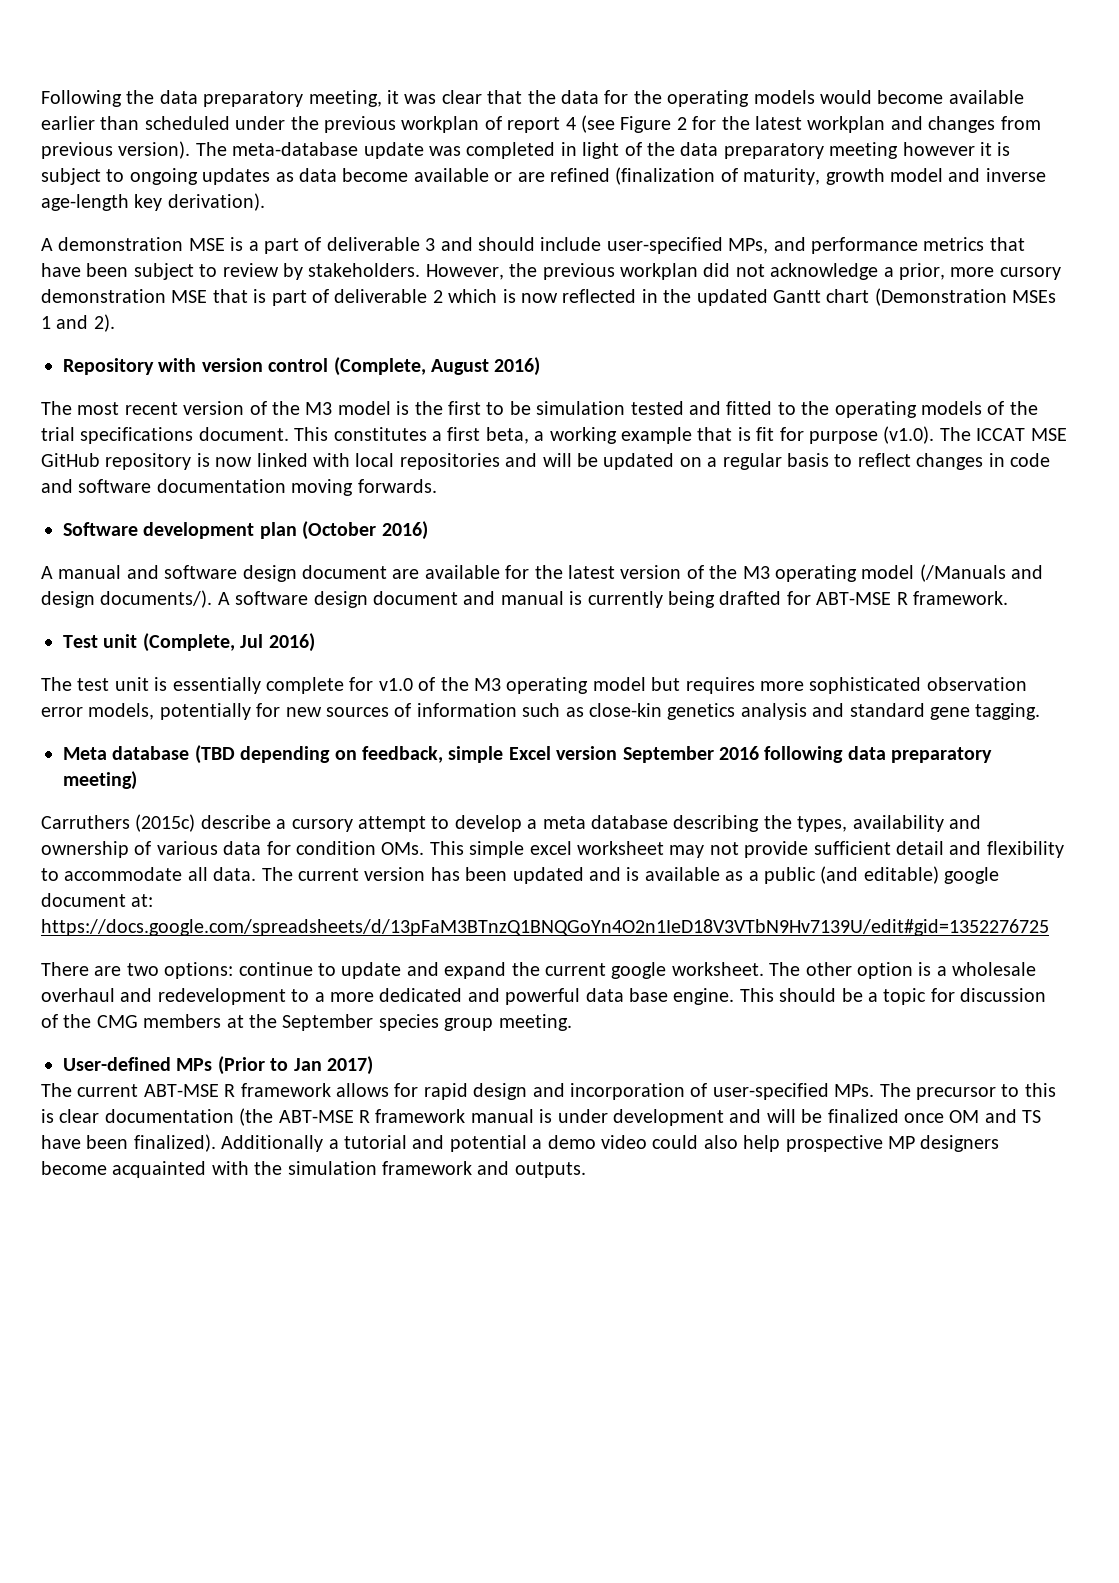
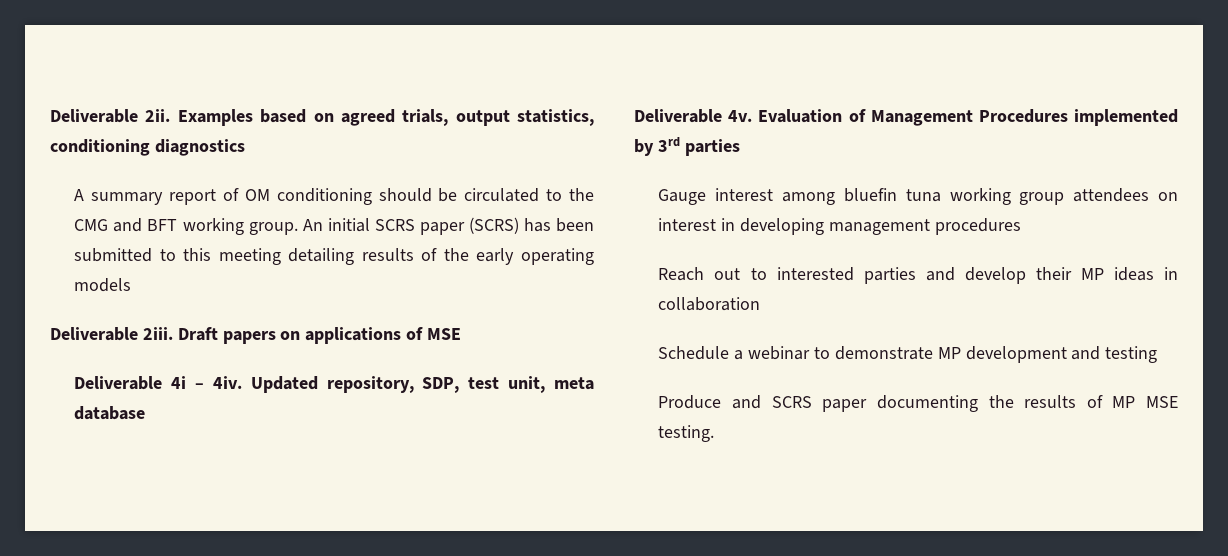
[41,90,1024,107] [41,115,1041,133] [41,141,1011,159] [41,167,1046,185] [41,193,265,211] [41,237,1025,254] [41,263,1061,280] [41,288,1057,306] [41,314,115,332] [63,357,541,376] [41,401,1038,418] [41,426,1067,444] [41,453,1050,470] [41,479,437,496] [63,521,428,540] [41,564,1044,582] [41,590,1008,608] [63,633,315,652] [41,677,1027,694] [41,703,1041,720] [63,745,993,764] [63,771,137,790] [41,814,981,832] [41,841,1064,858] [41,866,1000,884] [41,893,154,907] [41,919,1049,936] [41,962,1037,979] [41,988,1047,1005] [41,1014,572,1031] [63,1056,373,1075] [41,1083,1056,1100] [41,1108,1042,1126] [41,1134,1000,1152] [41,1161,586,1178] Following the data preparatory meeting, it was clear that the data for the operating models would become available earlier than scheduled under the previous workplan of report 4 (see Figure 2 for the latest workplan and changes from previous version). The meta-database update was completed in light of the data preparatory meeting however it is subject to ongoing updates as data become available or are refined (finalization of maturity, growth model and inverse age-length key derivation). // A demonstration MSE is a part of deliverable 3 and should include user-specified MPs, and performance metrics that have been subject to review by stakeholders. However, the previous workplan did not acknowledge a prior, more cursory demonstration MSE that is part of deliverable 2 which is now reflected in the updated Gantt chart (Demonstration MSEs 1 and 2). // Repository with version control (Complete, August 2016) // The most recent version of the M3 model is the first to be simulation tested and fitted to the operating models of the trial specifications document. This constitutes a first beta, a working example that is fit for purpose (v1.0). The ICCAT MSE GitHub repository is now linked with local repositories and will be updated on a regular basis to reflect changes in code and software documentation moving forwards. // Software development plan (October 2016) // A manual and software design document are available for the latest version of the M3 operating model (/Manuals and design documents/). A software design document and manual is currently being drafted for ABT-MSE R framework. // Test unit (Complete, Jul 2016) // The test unit is essentially complete for v1.0 of the M3 operating model but requires more sophisticated observation error models, potentially for new sources of information such as close-kin genetics analysis and standard gene tagging. // Meta database (TBD depending on feedback, simple Excel version September 2016 following data preparatory meeting) // Carruthers (2015c) describe a cursory attempt to develop a meta database describing the types, availability and ownership of various data for condition OMs. This simple excel worksheet may not provide sufficient detail and flexibility to accommodate all data. The current version has been updated and is available as a public (and editable) google document at: https://docs.google.com/spreadsheets/d/13pFaM3BTnzQ1BNQGoYn4O2n1IeD18V3VTbN9Hv7139U/edit#gid=1352276725 // There are two options: continue to update and expand the current google worksheet. The other option is a wholesale overhaul and redevelopment to a more dedicated and powerful data base engine. This should be a topic for discussion of the CMG members at the September species group meeting. // User-defined MPs (Prior to Jan 2017) // The current ABT-MSE R framework allows for rapid design and incorporation of user-specified MPs. The precursor to this is clear documentation (the ABT-MSE R framework manual is under development and will be finalized once OM and TS have been finalized). Additionally a tutorial and potential a demo video could also help prospective MP designers become acquainted with the simulation framework and outputs. -> [50,109,594,126] [50,139,245,156] [74,188,594,205] [74,217,594,235] [74,248,594,265] [74,278,132,292] [50,327,462,344] [74,376,594,393] [74,406,146,420] [634,109,1178,126] [634,137,740,156] [658,188,1178,205] [658,218,1021,235] [658,267,1178,284] [658,297,761,311] [658,346,1158,363] [658,395,1178,412] [658,425,715,442] Deliverable 2ii. Examples based on agreed trials, output statistics, conditioning diagnostics // A summary report of OM conditioning should be circulated to the CMG and BFT working group. An initial SCRS paper (SCRS) has been submitted to this meeting detailing results of the early operating models // Deliverable 2iii. Draft papers on applications of MSE // Deliverable 4i – 4iv. Updated repository, SDP, test unit, meta database // Deliverable 4v. Evaluation of Management Procedures implemented by 3rd parties // Gauge interest among bluefin tuna working group attendees on interest in developing management procedures // Reach out to interested parties and develop their MP ideas in collaboration // Schedule a webinar to demonstrate MP development and testing // Produce and SCRS paper documenting the results of MP MSE testing.

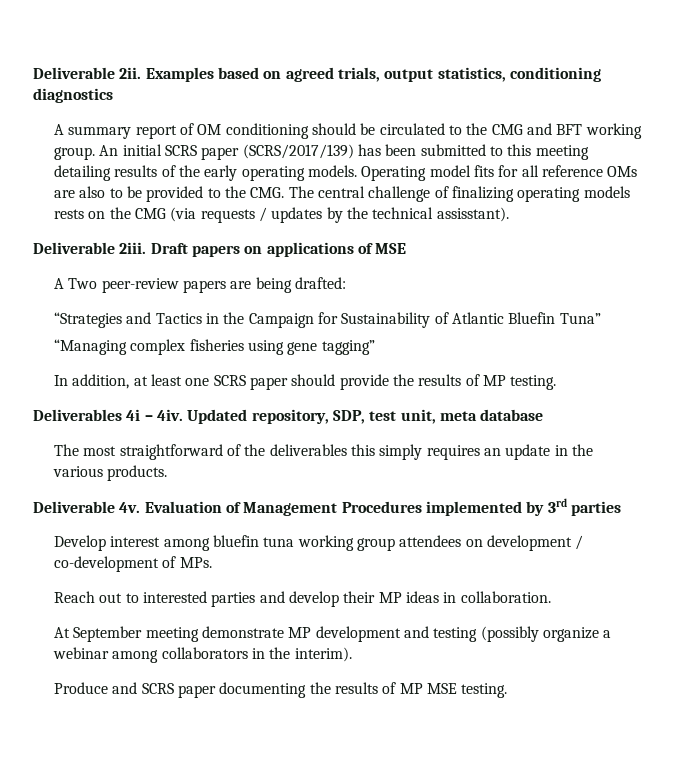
[468,217,519,234] (SCRS) -> [242,144,354,159] (SCRS/2017/139)
[74,278,132,292] models -> [307,165,638,181] [54,186,630,202] [54,207,509,223] models. Operating model fits for all reference OMs are also to be provided to the CMG. The central challenge of finalizing operating models rests on the CMG (via requests / updates by the technical assisstant).
[74,376,163,390] Deliverable -> [54,277,346,293] [54,312,601,328] [54,339,375,355] [54,374,557,390] [33,409,122,421] A Two peer-review papers are being drafted: // “Strategies and Tactics in the Campaign for Sustainability of Atlantic Bluefin Tuna” // “Managing complex fisheries using gene tagging” // In addition, at least one SCRS paper should provide the results of MP testing. // Deliverables
(146, 413) none -> [54,444,593,460] [53,465,168,481] // The most straightforward of the deliverables this simply requires an update in the various products.
[658,189,707,205] Gauge -> [54,535,107,551] Develop
[658,218,1021,235] interest in developing management procedures -> [486,535,584,551] [54,556,212,572] development / co-development of MPs.
[658,297,761,311] [658,346,830,360] collaboration // Schedule a webinar to -> [460,591,551,603] [54,626,199,642] collaboration. // At September meeting
(1158, 354) none -> [480,626,612,642] [53,647,352,663] (possibly organize a webinar among collaborators in the interim).

